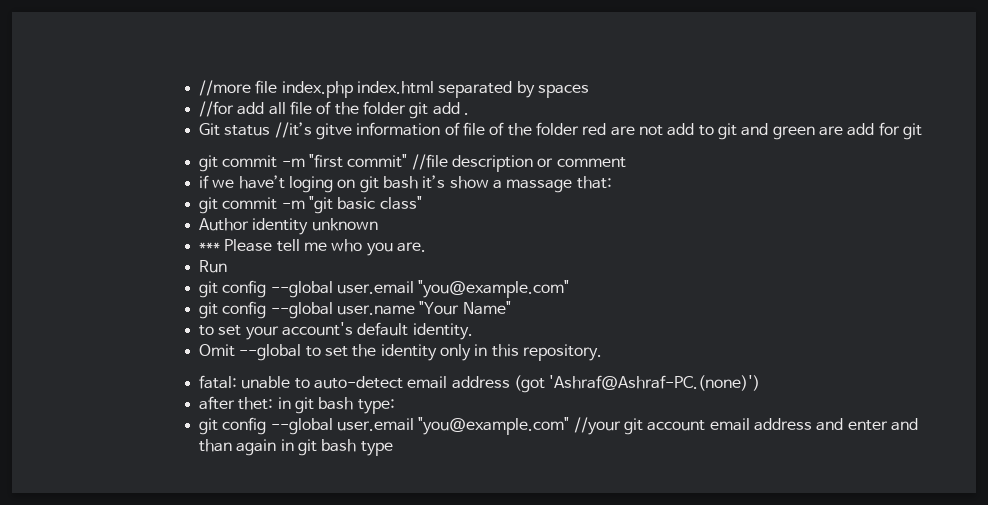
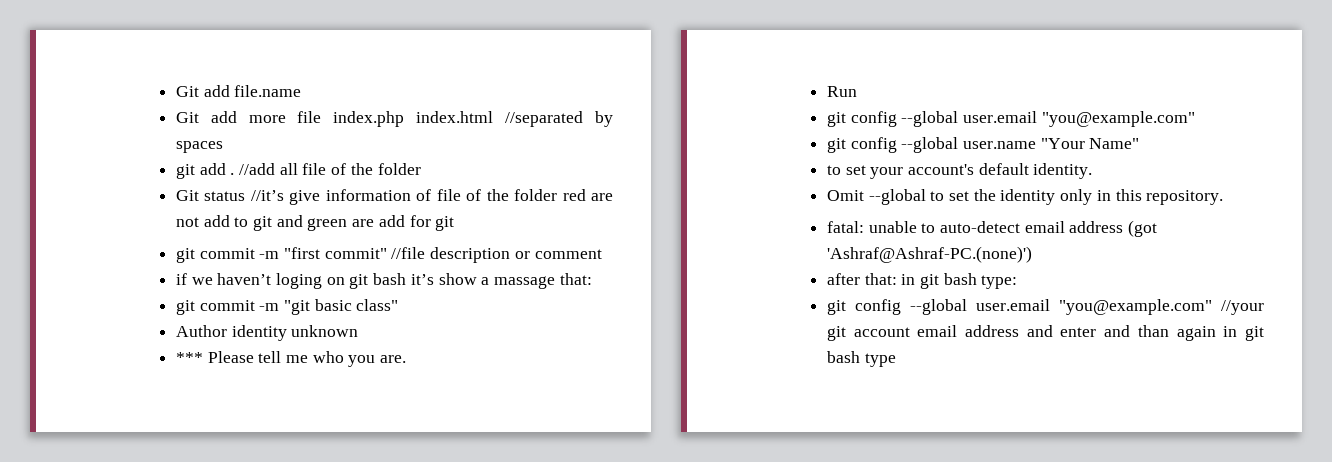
[199,80,252,96] //more -> [175,85,302,97] [175,111,286,123] Git add file.name // Git add more
[438,81,513,98] separated -> [505,111,584,127] //separated
[199,101,265,117] //for add -> [175,163,275,179] git add . //add
[409,102,470,119] git add . -> (421, 169) none
[316,123,353,140] gitve -> [289,190,321,205] give
[238,175,285,189] have’t -> [217,273,272,285] haven’t
[238,397,274,410] thet: -> [864,273,897,285] that:

